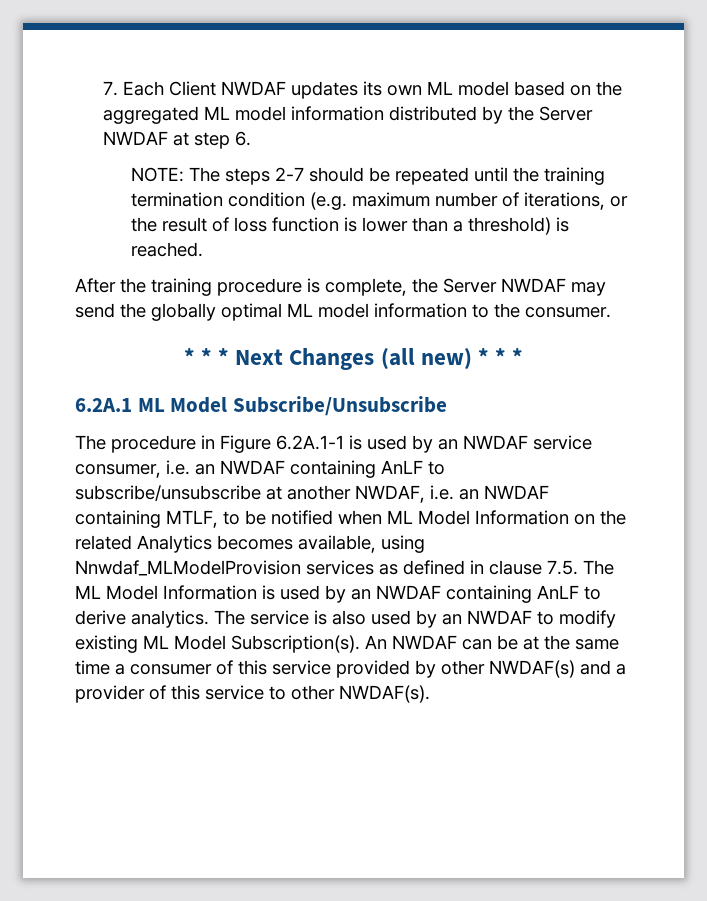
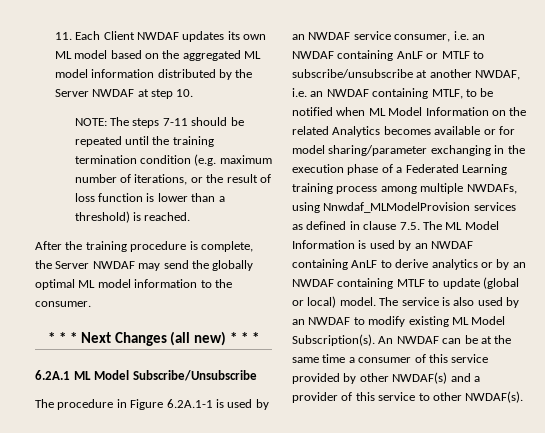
[103,81,119,96] 7. -> [54,32,72,40] 11.
[235,131,252,146] 6. -> [176,89,194,97] 10.
[275,167,305,181] 2-7 -> [162,118,188,126] 7-11
(423, 467) none -> [426,51,470,59] or MTLF
[298,535,376,553] available, -> [434,126,515,135] [292,145,525,156] [292,164,507,175] [292,183,517,194] available or for model sharing/parameter exchanging in the execution phase of a Federated Learning training process among multiple NWDAFs,
[131,610,209,628] analytics. -> [431,259,526,270] [292,277,519,289] [292,296,376,308] analytics or by an NWDAF containing MTLF to update (global or local) model.

